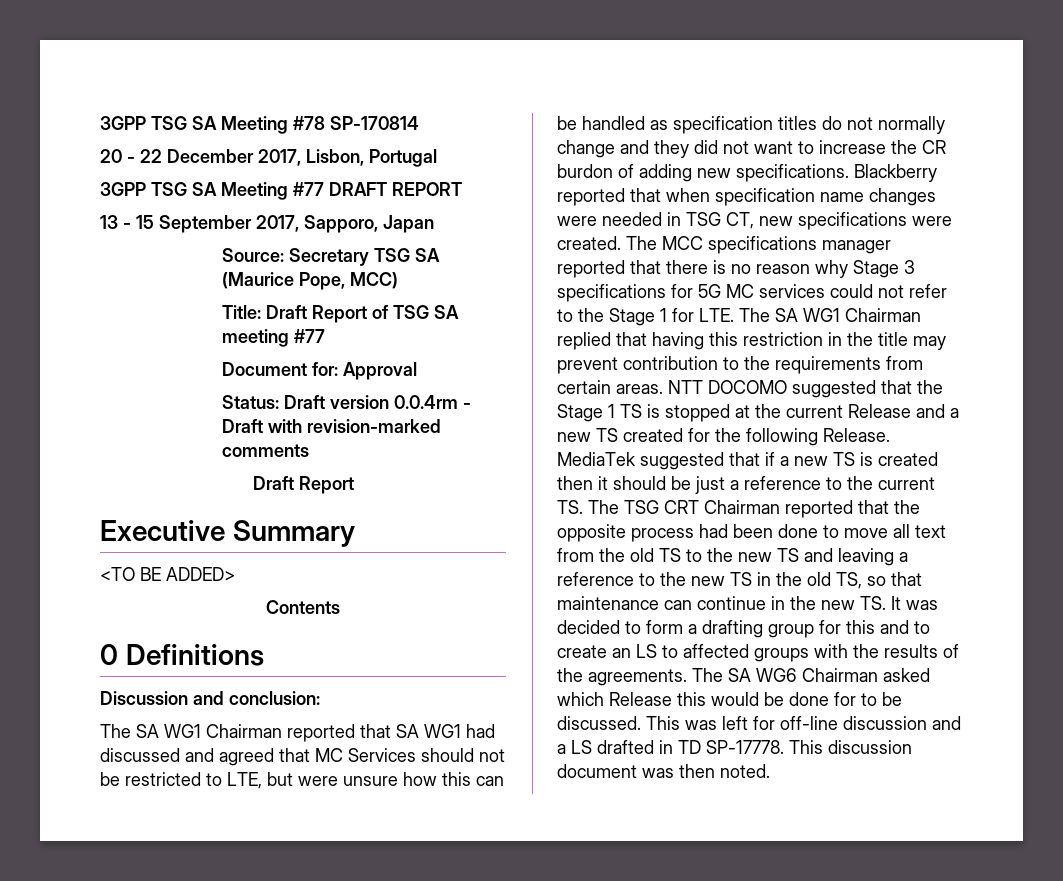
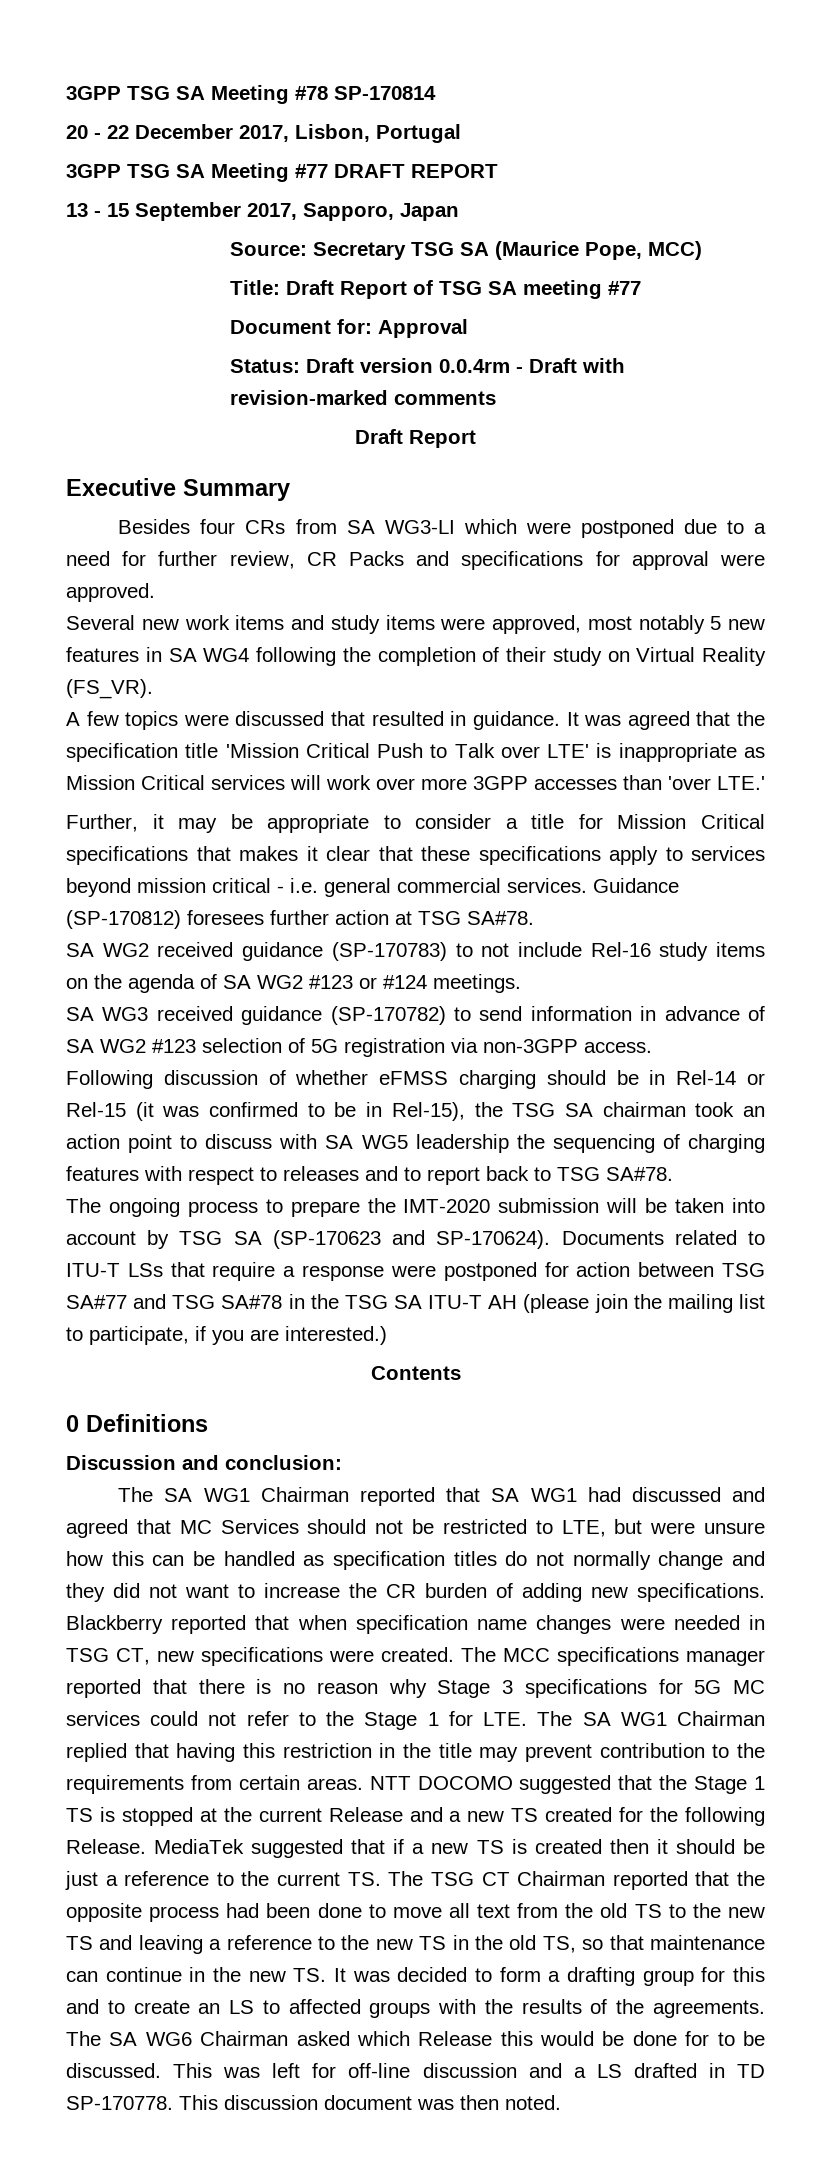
[100,567,235,581] <TO BE ADDED> -> [118,519,766,538] [66,551,765,570] [66,583,155,602] [66,615,765,634] [66,647,766,666] [66,679,153,699] [66,711,766,730] [66,743,765,762] [66,775,765,790] [66,814,765,833] [66,846,765,865] [66,878,679,897] [66,910,534,929] [66,942,766,961] [66,974,521,993] [66,1006,765,1025] [66,1038,652,1057] [66,1070,765,1089] [66,1102,766,1121] [66,1134,765,1153] [66,1166,673,1185] [66,1198,765,1217] [66,1230,765,1249] [66,1262,765,1281] [66,1294,765,1313] [66,1326,387,1345] Besides four CRs from SA WG3-LI which were postponed due to a need for further review, CR Packs and specifications for approval were approved. // Several new work items and study items were approved, most notably 5 new features in SA WG4 following the completion of their study on Virtual Reality (FS_VR). // A few topics were discussed that resulted in guidance. It was agreed that the specification title 'Mission Critical Push to Talk over LTE' is inappropriate as Mission Critical services will work over more 3GPP accesses than 'over LTE.' // Further, it may be appropriate to consider a title for Mission Critical specifications that makes it clear that these specifications apply to services beyond mission critical - i.e. general commercial services. Guidance (SP-170812) foresees further action at TSG SA#78. // SA WG2 received guidance (SP-170783) to not include Rel-16 study items on the agenda of SA WG2 #123 or #124 meetings. // SA WG3 received guidance (SP-170782) to send information in advance of SA WG2 #123 selection of 5G registration via non-3GPP access. // Following discussion of whether eFMSS charging should be in Rel-14 or Rel-15 (it was confirmed to be in Rel-15), the TSG SA chairman took an action point to discuss with SA WG5 leadership the sequencing of charging features with respect to releases and to report back to TSG SA#78. // The ongoing process to prepare the IMT-2020 submission will be taken into account by TSG SA (SP-170623 and SP-170624). Documents related to ITU-T LSs that require a response were postponed for action between TSG SA#77 and TSG SA#78 in the TSG SA ITU-T AH (please join the mailing list to participate, if you are interested.)
[557,164,613,178] burdon -> [425,1583,487,1598] burden
[664,500,699,514] CRT -> [481,1872,510,1886] CT
[706,740,784,754] SP-17778. -> [66,2096,173,2110] SP-170778.

